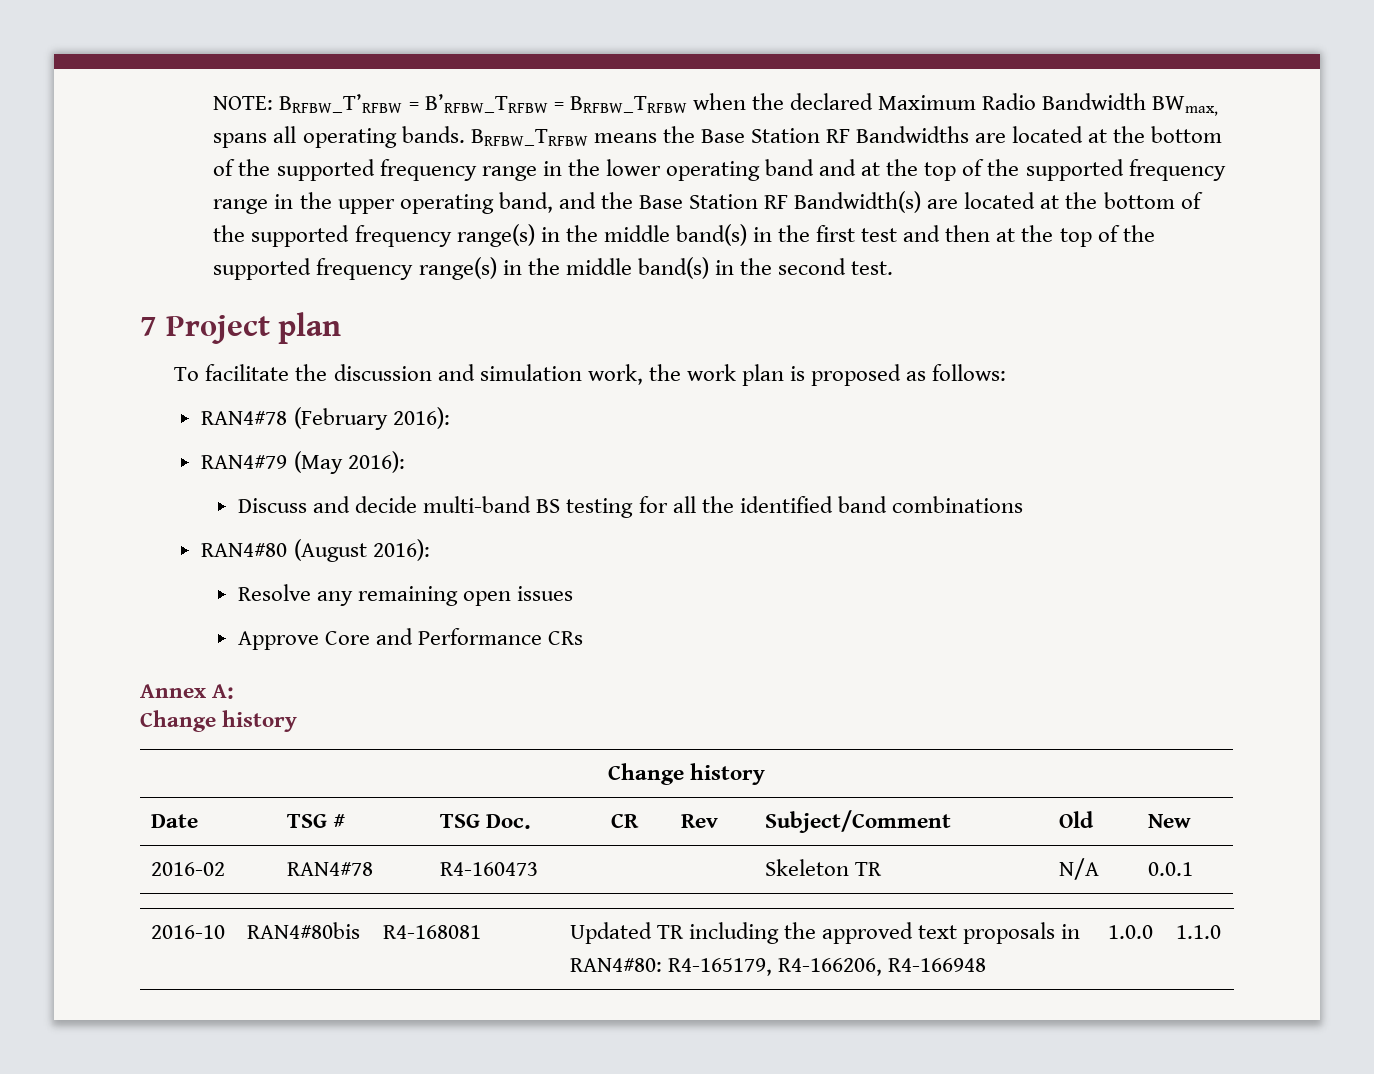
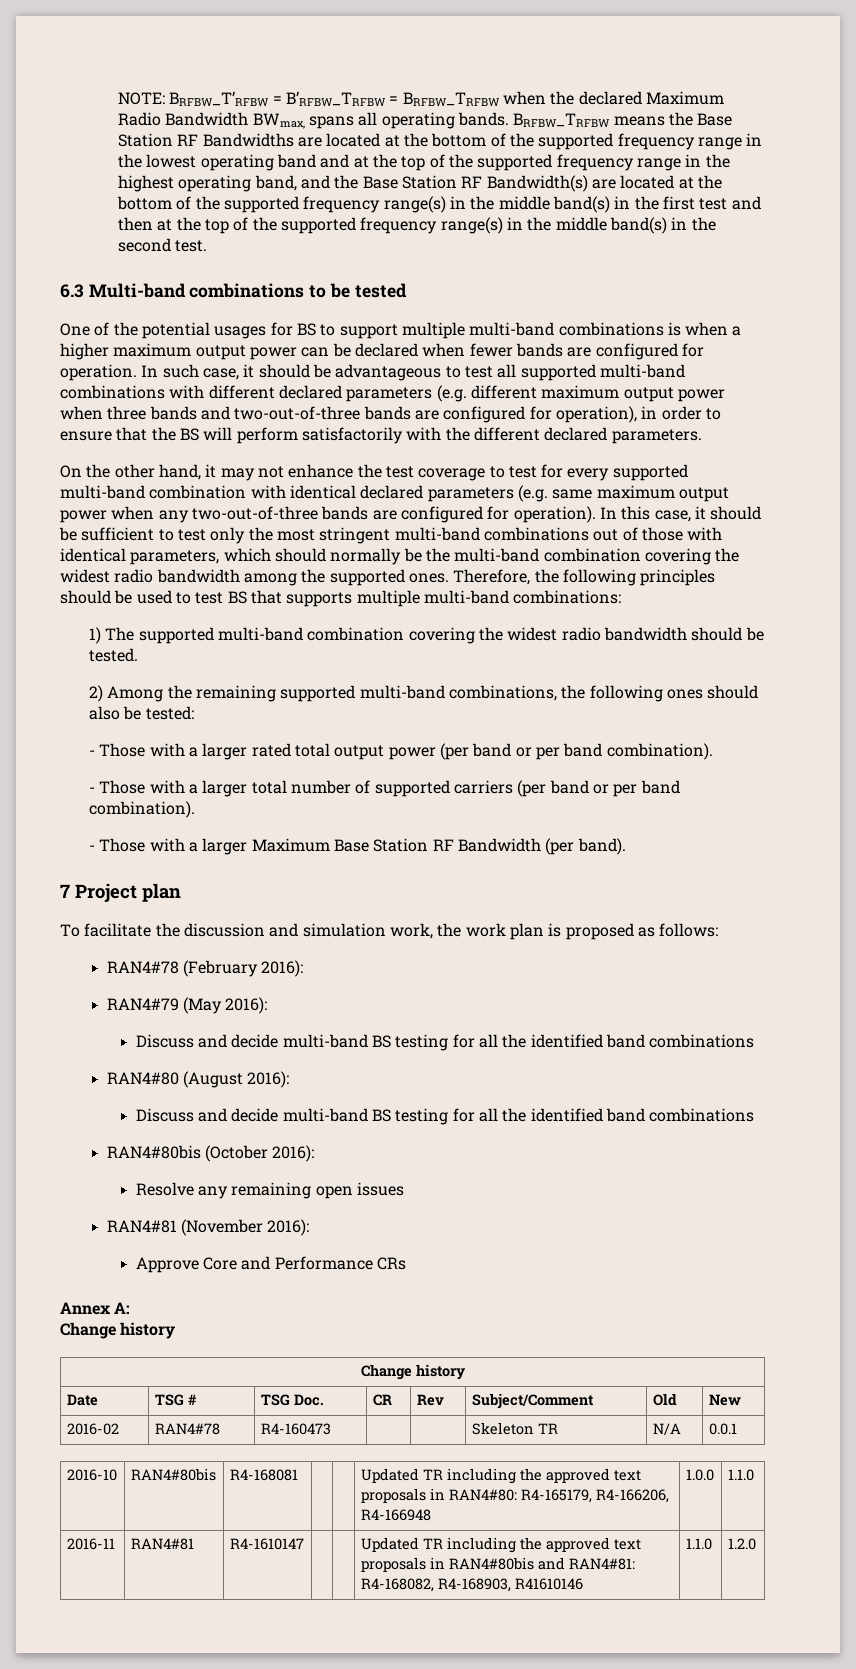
[605,159,661,176] lower -> [146,154,197,168] lowest
[337,199,395,214] upper -> [118,175,175,192] highest
(894, 268) none -> [60,283,407,298] [60,322,742,339] [60,343,704,360] [60,364,685,381] [60,385,725,402] [60,406,721,423] [60,427,702,444] [60,464,688,481] [60,485,729,502] [60,506,762,523] [59,527,723,544] [60,548,740,565] [60,569,716,586] [60,590,622,607] [89,627,764,644] [89,648,139,662] [89,685,759,702] [89,706,194,720] [89,743,713,760] [89,780,680,797] [89,801,196,818] [89,838,626,855] // 6.3 Multi-band combinations to be tested // One of the potential usages for BS to support multiple multi-band combinations is when a higher maximum output power can be declared when fewer bands are configured for operation. In such case, it should be advantageous to test all supported multi-band combinations with different declared parameters (e.g. different maximum output power when three bands and two-out-of-three bands are configured for operation), in order to ensure that the BS will perform satisfactorily with the different declared parameters. // On the other hand, it may not enhance the test coverage to test for every supported multi-band combination with identical declared parameters (e.g. same maximum output power when any two-out-of-three bands are configured for operation). In this case, it should be sufficient to test only the most stringent multi-band combinations out of those with identical parameters, which should normally be the multi-band combination covering the widest radio bandwidth among the supported ones. Therefore, the following principles should be used to test BS that supports multiple multi-band combinations: // 1) The supported multi-band combination covering the widest radio bandwidth should be tested. // 2) Among the remaining supported multi-band combinations, the following ones should also be tested: // - Those with a larger rated total output power (per band or per band combination). // - Those with a larger total number of supported carriers (per band or per band combination). // - Those with a larger Maximum Base Station RF Bandwidth (per band).
(430, 550) none -> [135,1108,755,1125] [106,1145,315,1162] // Discuss and decide multi-band BS testing for all the identified band combinations // RAN4#80bis (October 2016):
(574, 593) none -> [106,1219,310,1236] // RAN4#81 (November 2016):
(1221, 932) none -> [66,1538,115,1550] [130,1538,194,1550] [229,1538,304,1550] [360,1537,641,1553] [360,1557,635,1572] [360,1578,583,1592] [685,1538,712,1550] [727,1538,756,1550] // 2016-11 | RAN4#81 | R4-1610147 | | | Updated TR including the approved text proposals in RAN4#80bis and RAN4#81: R4-168082, R4-168903, R41610146 | 1.1.0 | 1.2.0

